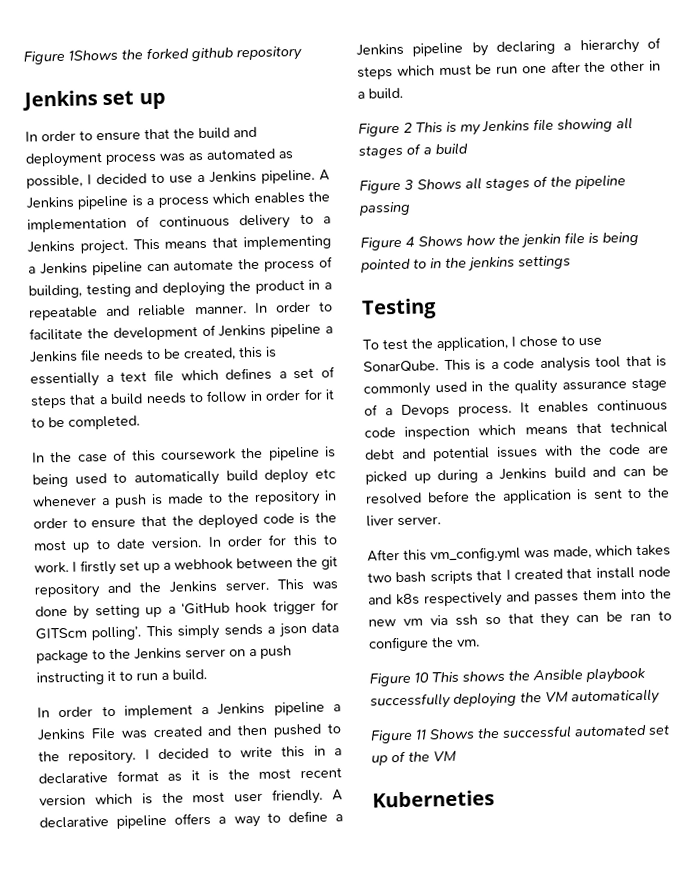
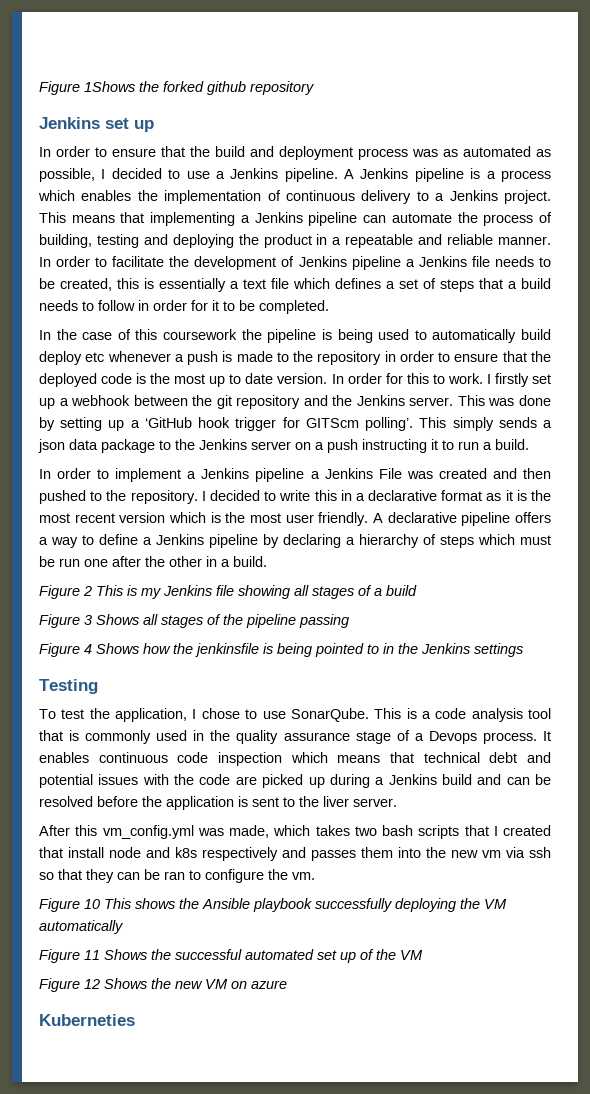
[521,232,585,249] jenkin file -> [195,643,259,657] jenkinsfile
[468,256,515,272] jenkins -> [421,643,470,654] Jenkins
(457, 756) none -> [39,978,287,992] // Figure 12 Shows the new VM on azure

